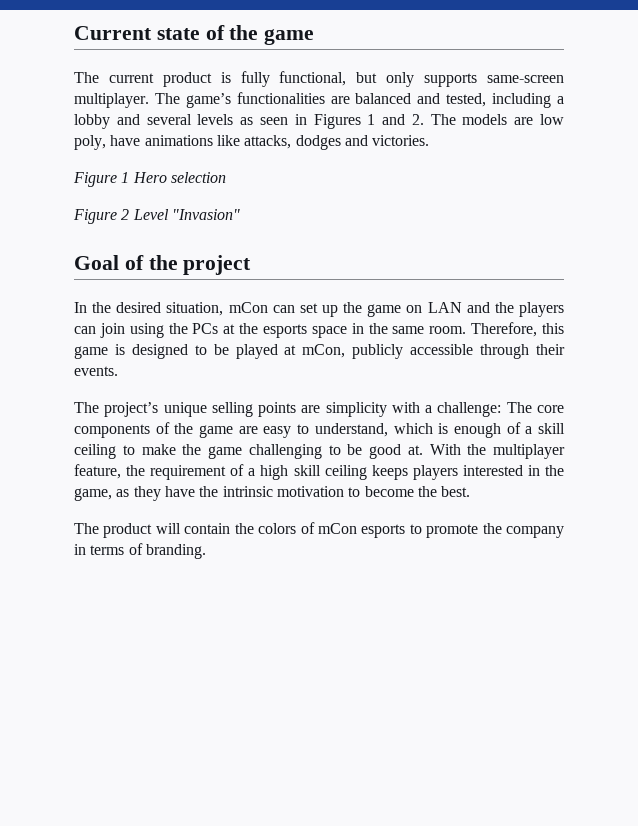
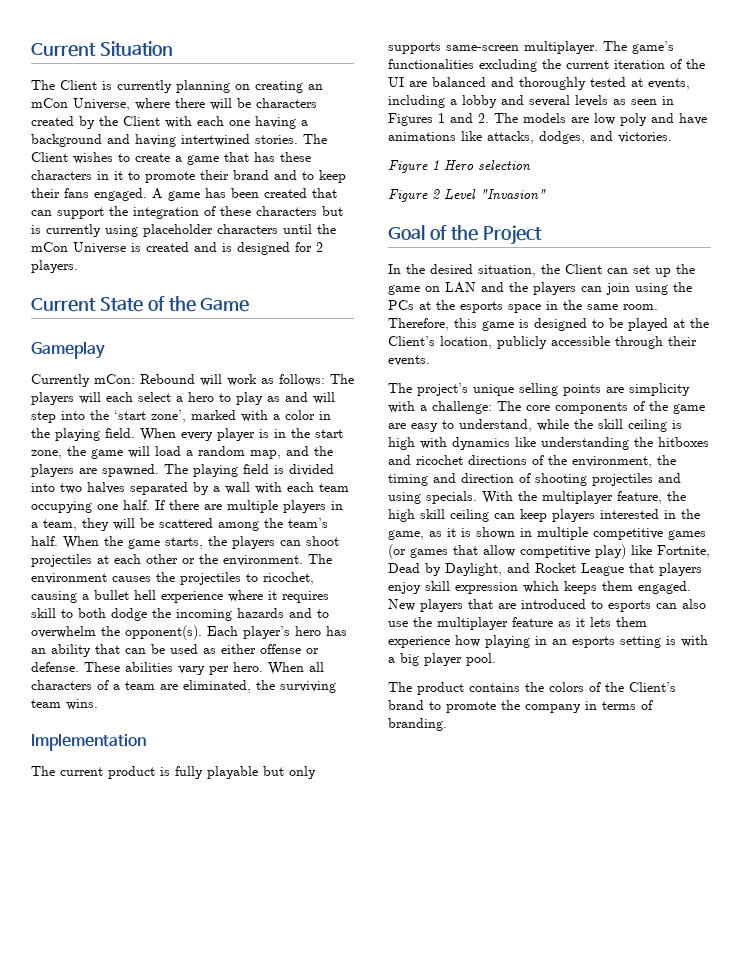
[74,25,315,45] Current state of the game -> [31,41,173,57] [31,80,323,93] [31,98,317,111] [31,116,308,129] [31,134,327,147] [31,152,311,165] [31,170,346,183] [31,188,337,201] [31,206,343,219] [31,224,336,237] [31,242,323,255] [31,260,78,273] [31,296,250,312] [31,341,105,359] [31,374,354,387] [31,392,335,405] [31,410,331,423] [31,428,343,441] [31,446,333,459] [31,464,334,477] [31,482,349,495] [31,500,343,513] [31,518,328,531] [31,536,339,549] [31,554,332,567] [31,572,314,585] [31,590,329,603] [31,608,329,621] [31,625,347,640] [31,644,319,657] [31,662,324,675] [31,680,336,693] [31,699,98,710] [31,733,146,751] Current Situation // The Client is currently planning on creating an mCon Universe, where there will be characters created by the Client with each one having a background and having intertwined stories. The Client wishes to create a game that has these characters in it to promote their brand and to keep their fans engaged. A game has been created that can support the integration of these characters but is currently using placeholder characters until the mCon Universe is created and is designed for 2 players. // Current State of the Game // Gameplay // Currently mCon: Rebound will work as follows: The players will each select a hero to play as and will step into the ‘start zone’, marked with a color in the playing field. When every player is in the start zone, the game will load a random map, and the players are spawned. The playing field is divided into two halves separated by a wall with each team occupying one half. If there are multiple players in a team, they will be scattered among the team’s half. When the game starts, the players can shoot projectiles at each other or the environment. The environment causes the projectiles to ricochet, causing a bullet hell experience where it requires skill to both dodge the incoming hazards and to overwhelm the opponent(s). Each player’s hero has an ability that can be used as either offense or defense. These abilities vary per hero. When all characters of a team are eliminated, the surviving team wins. // Implementation
[279,71,347,86] functional, -> [207,766,258,779] playable
[330,93,487,107] are balanced and tested, -> [479,59,705,72] [388,77,690,90] excluding the current iteration of the UI are balanced and thoroughly tested at events,
[74,135,106,150] poly, -> [620,113,674,126] poly and
[295,135,341,150] dodges -> [539,131,585,144] dodges,
[183,255,252,275] project -> [482,225,542,245] Project
[228,302,268,313] mCon -> [541,264,602,274] the Client
[302,344,346,358] mCon, -> [690,318,709,328] [388,336,492,349] the Client’s location,
[393,422,565,438] [74,444,423,459] which is enough of a skill ceiling to make the game challenging to be good at. -> [537,419,682,432] [388,437,709,450] [388,455,676,468] [388,473,681,486] [388,491,477,504] while the skill ceiling is high with dynamics like understanding the hitboxes and ricochet directions of the environment, the timing and direction of shooting projectiles and using specials.
[150,464,256,480] requirement of a -> (686, 496) none
[371,465,408,480] keeps -> [494,509,547,522] can keep
[133,486,471,501] they have the intrinsic motivation to become the best. -> [447,527,706,540] [388,544,710,559] [388,563,702,576] [388,581,691,594] [388,599,706,612] [388,617,647,630] [388,635,708,648] [388,653,496,666] it is shown in multiple competitive games (or games that allow competitive play) like Fortnite, Dead by Daylight, and Rocket League that players enjoy skill expression which keeps them engaged. New players that are introduced to esports can also use the multiplayer feature as it lets them experience how playing in an esports setting is with a big player pool.
[155,523,231,534] will contain -> [469,683,520,692] contains
[317,523,406,538] mCon esports -> [605,682,676,692] [388,700,424,710] the Client’s brand

